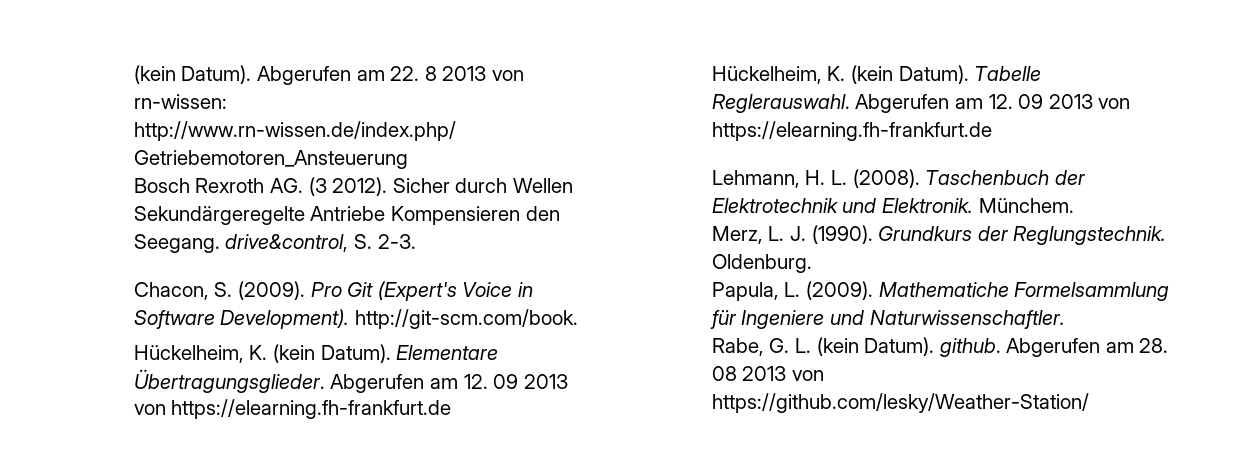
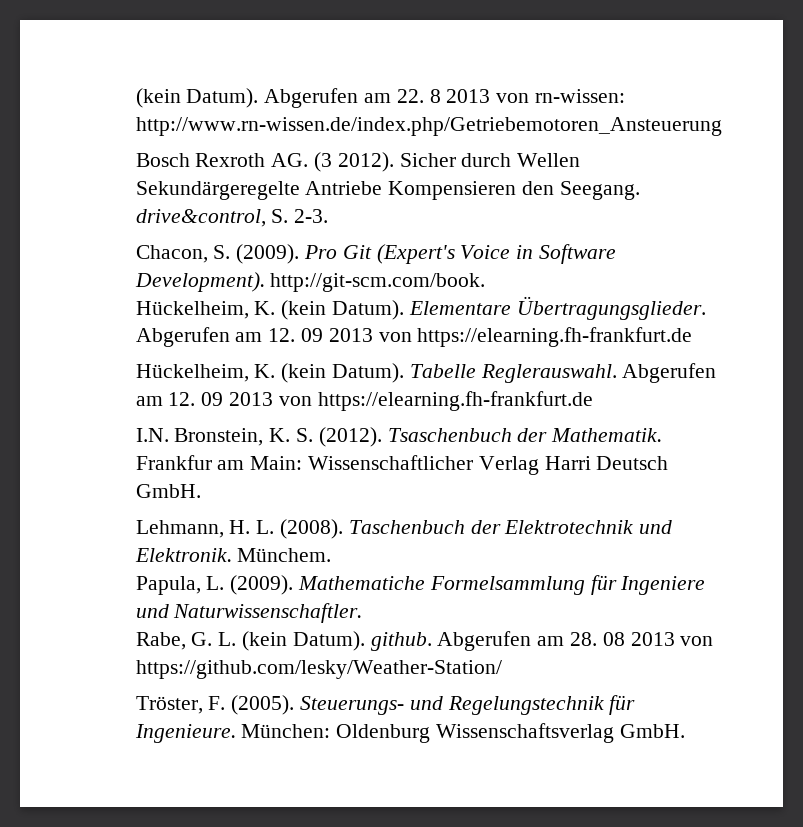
(992, 131) none -> [135,427,663,447] [135,455,669,475] [135,484,201,498] // I.N. Bronstein, K. S. (2012). Tsaschenbuch der Mathematik. Frankfur am Main: Wissenschaftlicher Verlag Harri Deutsch GmbH.
[711,225,1167,245] [711,254,812,273] // Merz, L. J. (1990). Grundkurs der Reglungstechnik. Oldenburg. -> (332, 555) none
(1089, 403) none -> [135,695,636,715] [134,723,685,743] // Tröster, F. (2005). Steuerungs- und Regelungstechnik für Ingenieure. München: Oldenburg Wissenschaftsverlag GmbH.

